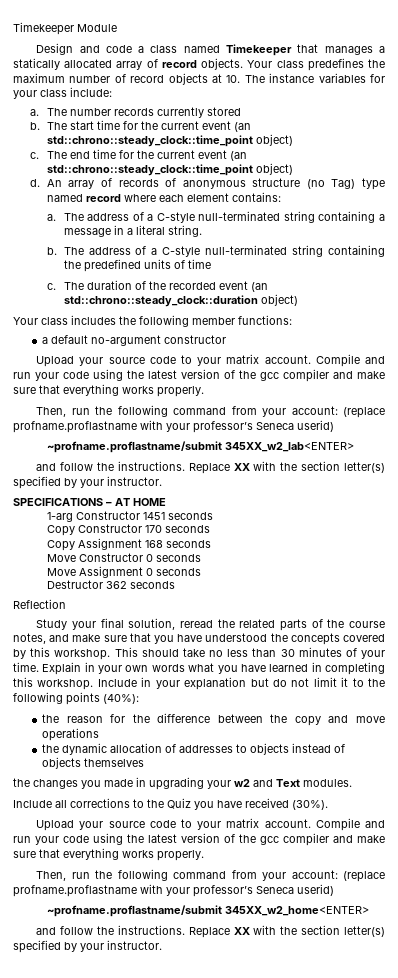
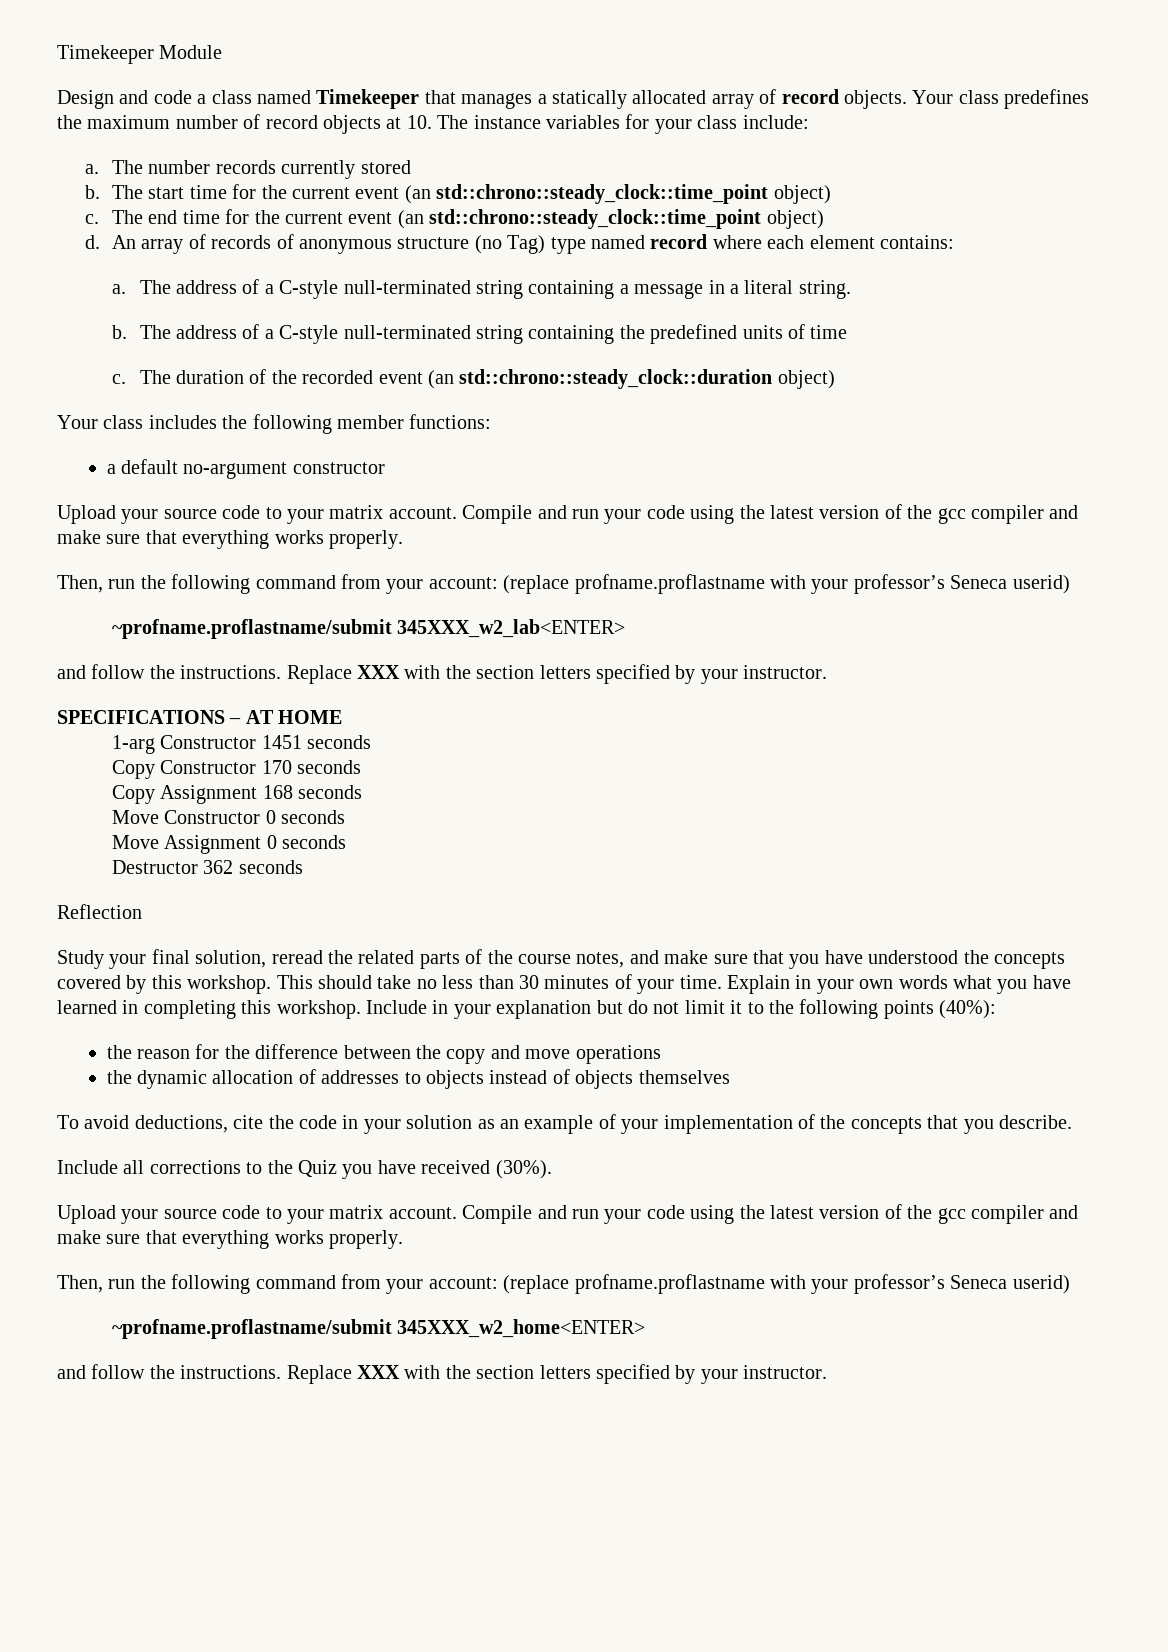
[224,442,354,452] [36,461,385,474] 345XX_w2_lab<ENTER> // and follow the instructions. Replace XX with the section letter(s) -> [397,619,626,638] [57,664,591,684] 345XXX_w2_lab<ENTER> // and follow the instructions. Replace XXX with the section letters
[13,777,352,790] the changes you made in upgrading your w2 and Text modules. -> [57,1114,1072,1134] To avoid deductions, cite the code in your solution as an example of your implementation of the concepts that you describe.
[224,906,369,916] [36,925,385,938] 345XX_w2_home<ENTER> // and follow the instructions. Replace XX with the section letter(s) -> [397,1319,646,1338] [57,1364,591,1384] 345XXX_w2_home<ENTER> // and follow the instructions. Replace XXX with the section letters

